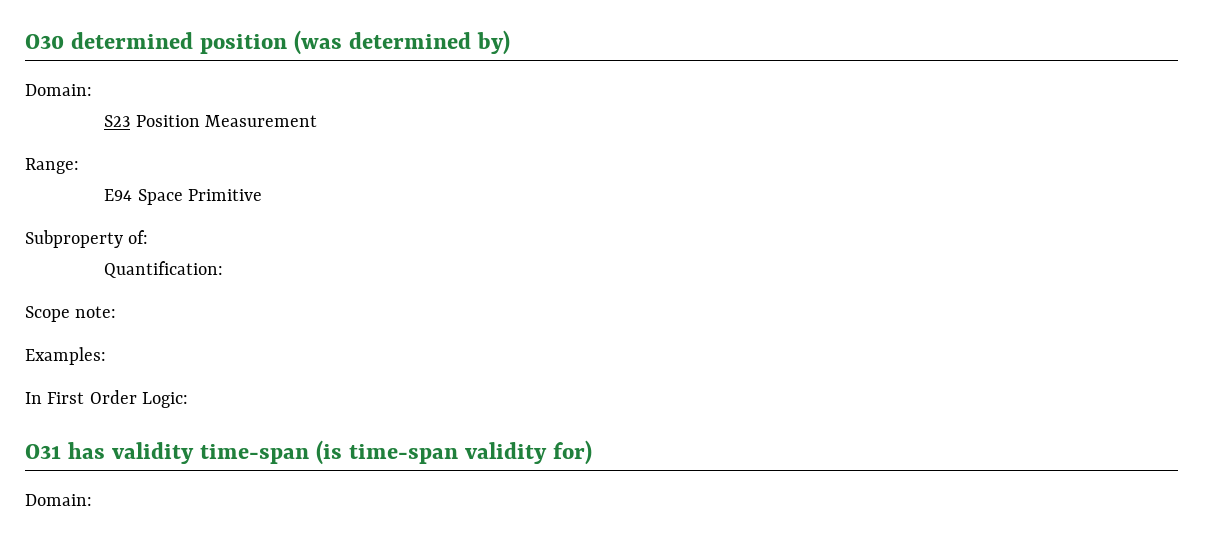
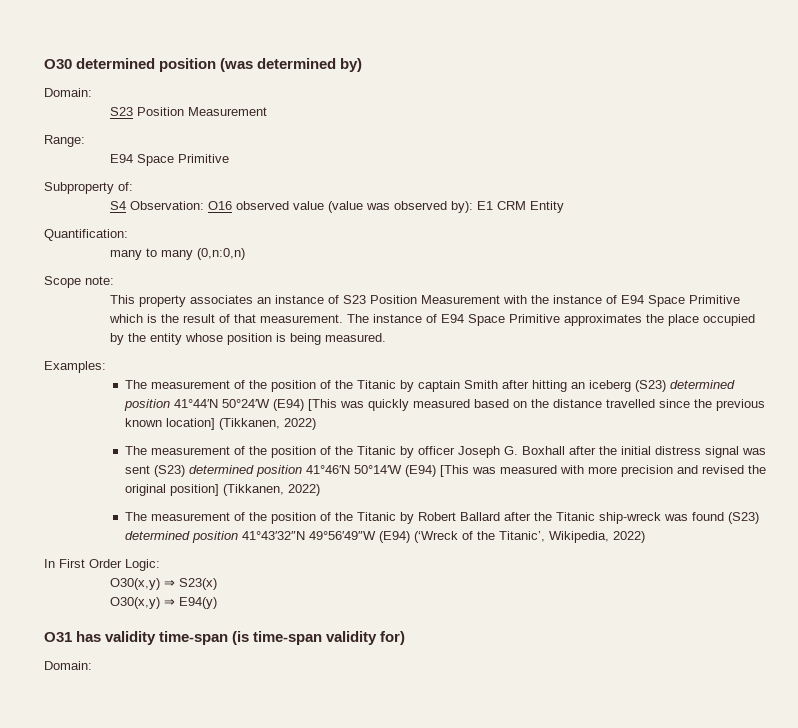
[104,261,224,278] [25,306,117,322] [25,347,106,365] [25,390,188,408] Quantification: // Scope note: // Examples: // In First Order Logic: -> [110,201,565,213] [44,229,128,241] [110,248,246,260] [44,276,114,288] [110,295,741,307] [109,314,756,326] [110,333,387,345] [44,361,106,373] [124,380,735,392] [123,399,765,411] [124,418,316,430] [124,446,766,458] [124,465,766,477] [124,484,320,496] [124,512,759,524] [124,531,645,543] [44,559,160,571] [110,578,218,590] [110,597,218,609] S4 Observation: O16 observed value (value was observed by): E1 CRM Entity // Quantification: // many to many (0,n:0,n) // Scope note: // This property associates an instance of S23 Position Measurement with the instance of E94 Space Primitive which is the result of that measurement. The instance of E94 Space Primitive approximates the place occupied by the entity whose position is being measured. // Examples: // The measurement of the position of the Titanic by captain Smith after hitting an iceberg (S23) determined position 41°44′N 50°24′W (E94) [This was quickly measured based on the distance travelled since the previous known location] (Tikkanen, 2022) // The measurement of the position of the Titanic by officer Joseph G. Boxhall after the initial distress signal was sent (S23) determined position 41°46′N 50°14′W (E94) [This was measured with more precision and revised the original position] (Tikkanen, 2022) // The measurement of the position of the Titanic by Robert Ballard after the Titanic ship-wreck was found (S23) determined position 41°43′32″N 49°56′49″W (E94) (‘Wreck of the Titanic’, Wikipedia, 2022) // In First Order Logic: // O30(x,y) ⇒ S23(x) // O30(x,y) ⇒ E94(y)

